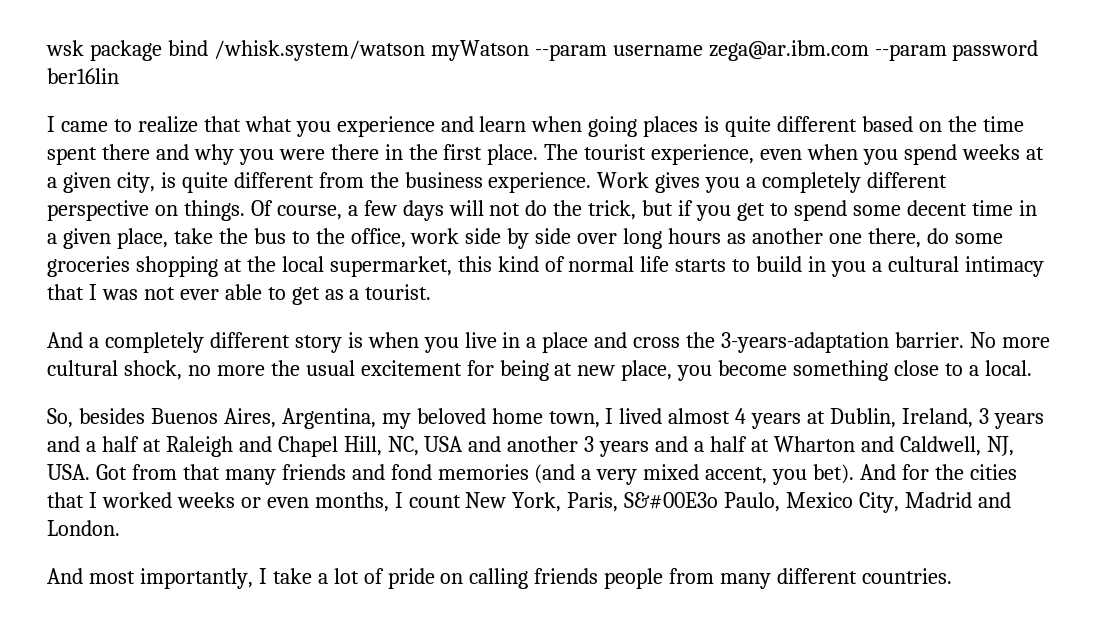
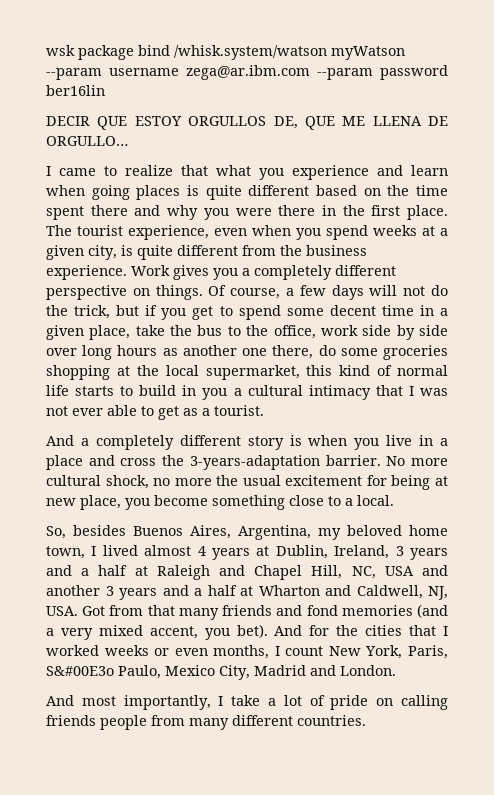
(119, 76) none -> [46,116,448,130] [46,136,128,146] // DECIR QUE ESTOY ORGULLOS DE, QUE ME LLENA DE ORGULLO…

